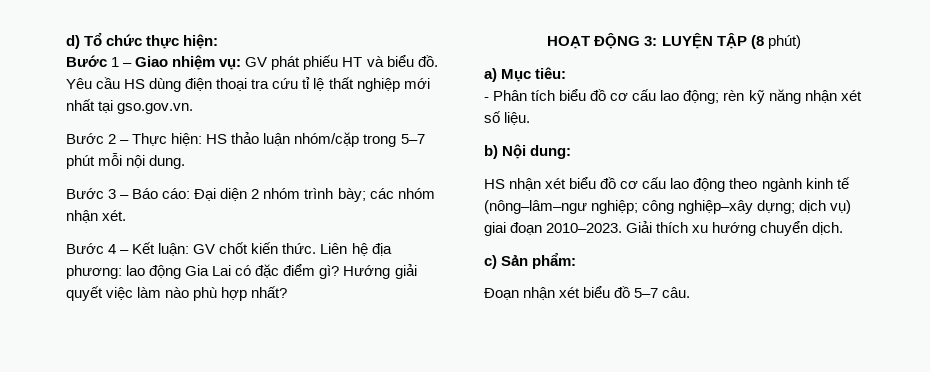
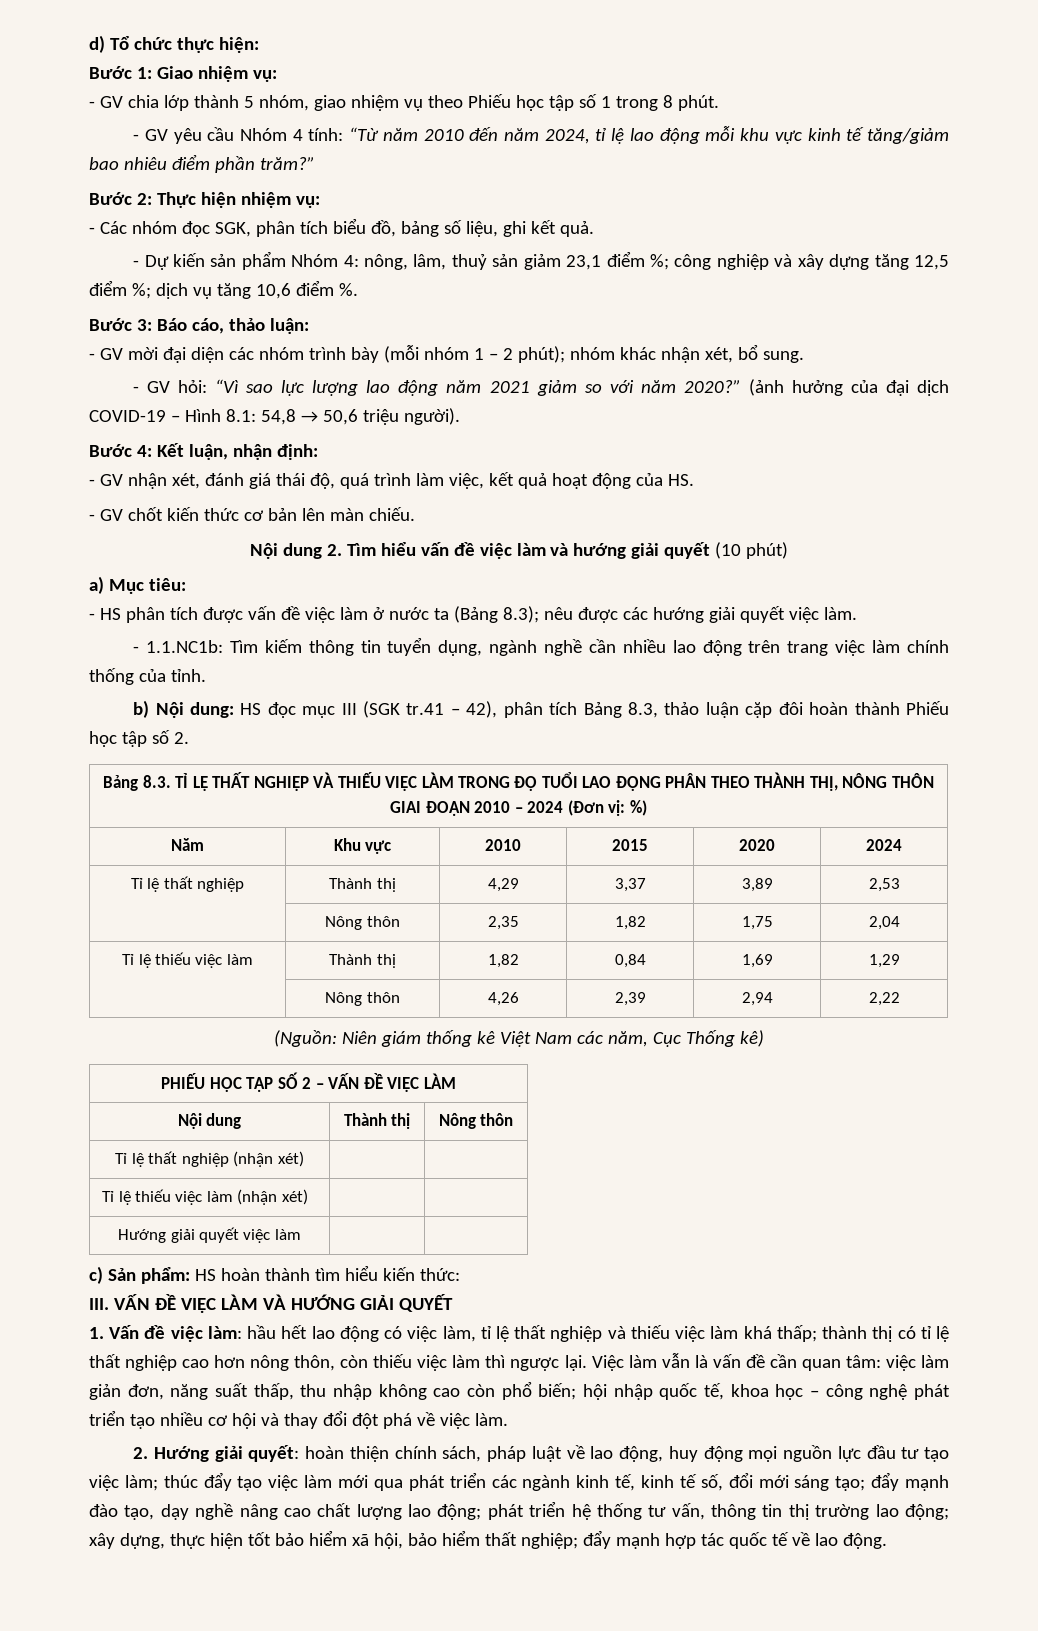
[111,57,133,67] 1 – -> [136,67,152,79] 1:
[245,55,438,70] [66,77,430,92] [66,99,194,114] [66,132,425,147] [66,153,186,169] [66,188,435,202] [66,210,127,223] [66,242,392,256] [66,264,417,279] [66,286,288,301] [547,33,764,49] GV phát phiếu HT và biểu đồ. Yêu cầu HS dùng điện thoại tra cứu tỉ lệ thất nghiệp mới nhất tại gso.gov.vn. // Bước 2 – Thực hiện: HS thảo luận nhóm/cặp trong 5–7 phút mỗi nội dung. // Bước 3 – Báo cáo: Đại diện 2 nhóm trình bày; các nhóm nhận xét. // Bước 4 – Kết luận: GV chốt kiến thức. Liên hệ địa phương: lao động Gia Lai có đặc điểm gì? Hướng giải quyết việc làm nào phù hợp nhất? // HOẠT ĐỘNG 3: LUYỆN TẬP (8 -> [89,94,719,111] [133,125,950,144] [89,154,315,173] [89,192,320,208] [89,218,594,237] [133,251,950,270] [89,280,358,299] [89,318,309,334] [89,344,804,363] [133,379,949,396] [89,408,460,425] [89,443,318,460] [89,472,694,489] [89,507,415,521] [249,542,742,559] // - GV chia lớp thành 5 nhóm, giao nhiệm vụ theo Phiếu học tập số 1 trong 8 phút. // - GV yêu cầu Nhóm 4 tính: “Từ năm 2010 đến năm 2024, tỉ lệ lao động mỗi khu vực kinh tế tăng/giảm bao nhiêu điểm phần trăm?” // Bước 2: Thực hiện nhiệm vụ: // - Các nhóm đọc SGK, phân tích biểu đồ, bảng số liệu, ghi kết quả. // - Dự kiến sản phẩm Nhóm 4: nông, lâm, thuỷ sản giảm 23,1 điểm %; công nghiệp và xây dựng tăng 12,5 điểm %; dịch vụ tăng 10,6 điểm %. // Bước 3: Báo cáo, thảo luận: // - GV mời đại diện các nhóm trình bày (mỗi nhóm 1 – 2 phút); nhóm khác nhận xét, bổ sung. // - GV hỏi: “Vì sao lực lượng lao động năm 2021 giảm so với năm 2020?” (ảnh hưởng của đại dịch COVID-19 – Hình 8.1: 54,8 → 50,6 triệu người). // Bước 4: Kết luận, nhận định: // - GV nhận xét, đánh giá thái độ, quá trình làm việc, kết quả hoạt động của HS. // - GV chốt kiến thức cơ bản lên màn chiếu. // Nội dung 2. Tìm hiểu vấn đề việc làm và hướng giải quyết (10
[493,89,862,104] [484,111,531,125] [484,144,572,159] [484,177,850,192] [484,200,852,214] [484,221,844,236] [484,252,577,269] [484,286,691,300] Phân tích biểu đồ cơ cấu lao động; rèn kỹ năng nhận xét số liệu. // b) Nội dung: // HS nhận xét biểu đồ cơ cấu lao động theo ngành kinh tế (nông–lâm–ngư nghiệp; công nghiệp–xây dựng; dịch vụ) giai đoạn 2010–2023. Giải thích xu hướng chuyển dịch. // c) Sản phẩm: // Đoạn nhận xét biểu đồ 5–7 câu. -> [99,606,857,623] [133,637,949,656] [89,668,206,685] [133,700,950,718] [89,730,189,747] [103,772,934,791] [390,800,647,816] [171,838,204,851] [333,838,392,854] [485,839,521,851] [612,839,648,851] [739,839,775,851] [866,839,902,851] [130,876,245,892] [329,878,396,892] [487,878,519,892] [614,878,646,892] [741,878,773,892] [868,878,900,892] [325,916,400,930] [487,916,519,930] [614,916,646,930] [741,916,773,930] [868,916,900,930] [122,952,253,968] [329,954,396,968] [487,954,519,968] [614,954,646,968] [741,954,773,968] [868,954,900,968] [325,992,400,1006] [487,992,519,1006] [614,992,646,1006] [741,992,773,1006] [868,992,900,1006] [274,1030,764,1047] [161,1072,456,1092] [177,1113,242,1129] [343,1113,411,1129] [438,1113,514,1129] [115,1151,304,1167] [102,1189,308,1205] [118,1227,301,1243] [89,1265,460,1284] [89,1294,453,1313] [89,1325,950,1342] [89,1353,950,1371] [89,1381,950,1400] [89,1410,508,1429] [133,1445,950,1462] [89,1472,949,1491] [89,1501,950,1520] [89,1530,887,1549] HS phân tích được vấn đề việc làm ở nước ta (Bảng 8.3); nêu được các hướng giải quyết việc làm. // - 1.1.NC1b: Tìm kiếm thông tin tuyển dụng, ngành nghề cần nhiều lao động trên trang việc làm chính thống của tỉnh. // b) Nội dung: HS đọc mục III (SGK tr.41 – 42), phân tích Bảng 8.3, thảo luận cặp đôi hoàn thành Phiếu học tập số 2. // Bảng 8.3. TỈ LỆ THẤT NGHIỆP VÀ THIẾU VIỆC LÀM TRONG ĐỘ TUỔI LAO ĐỘNG PHÂN THEO THÀNH THỊ, NÔNG THÔN GIAI ĐOẠN 2010 – 2024 (Đơn vị: %) // Năm | Khu vực | 2010 | 2015 | 2020 | 2024 // Tỉ lệ thất nghiệp | Thành thị | 4,29 | 3,37 | 3,89 | 2,53 // | Nông thôn | 2,35 | 1,82 | 1,75 | 2,04 // Tỉ lệ thiếu việc làm | Thành thị | 1,82 | 0,84 | 1,69 | 1,29 // | Nông thôn | 4,26 | 2,39 | 2,94 | 2,22 // (Nguồn: Niên giám thống kê Việt Nam các năm, Cục Thống kê) // PHIẾU HỌC TẬP SỐ 2 – VẤN ĐỀ VIỆC LÀM // Nội dung | Thành thị | Nông thôn // Tỉ lệ thất nghiệp (nhận xét) | | // Tỉ lệ thiếu việc làm (nhận xét) | | // Hướng giải quyết việc làm | | // c) Sản phẩm: HS hoàn thành tìm hiểu kiến thức: // III. VẤN ĐỀ VIỆC LÀM VÀ HƯỚNG GIẢI QUYẾT // 1. Vấn đề việc làm: hầu hết lao động có việc làm, tỉ lệ thất nghiệp và thiếu việc làm khá thấp; thành thị có tỉ lệ thất nghiệp cao hơn nông thôn, còn thiếu việc làm thì ngược lại. Việc làm vẫn là vấn đề cần quan tâm: việc làm giản đơn, năng suất thấp, thu nhập không cao còn phổ biến; hội nhập quốc tế, khoa học – công nghệ phát triển tạo nhiều cơ hội và thay đổi đột phá về việc làm. // 2. Hướng giải quyết: hoàn thiện chính sách, pháp luật về lao động, huy động mọi nguồn lực đầu tư tạo việc làm; thúc đẩy tạo việc làm mới qua phát triển các ngành kinh tế, kinh tế số, đổi mới sáng tạo; đẩy mạnh đào tạo, dạy nghề nâng cao chất lượng lao động; phát triển hệ thống tư vấn, thông tin thị trường lao động; xây dựng, thực hiện tốt bảo hiểm xã hội, bảo hiểm thất nghiệp; đẩy mạnh hợp tác quốc tế về lao động.

